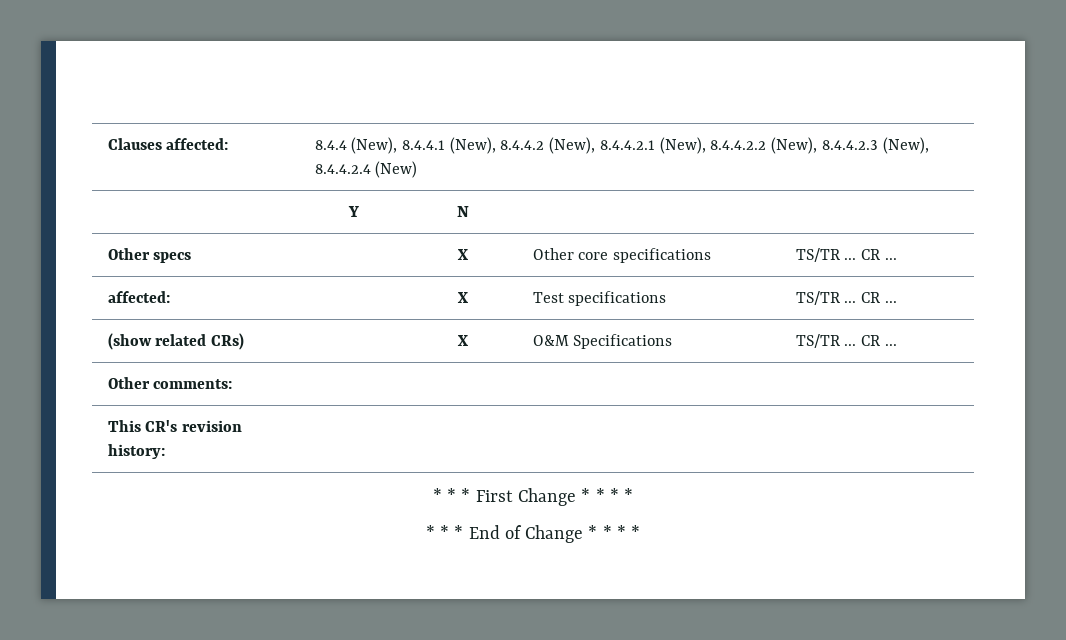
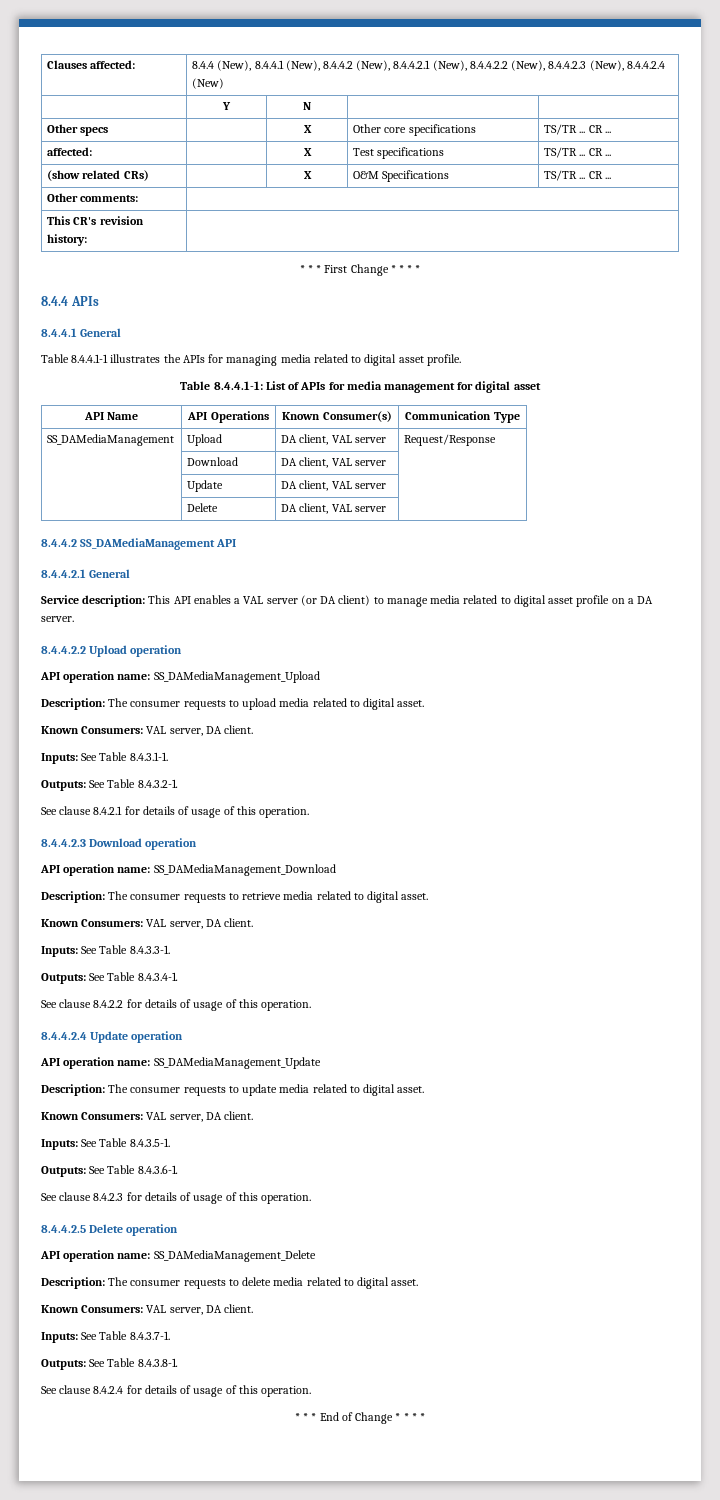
(634, 495) none -> [41,296,99,306] [41,328,122,337] [41,354,461,366] [180,381,541,393] [83,412,139,420] [187,411,269,423] [282,411,392,422] [405,411,520,423] [47,434,175,446] [187,434,223,446] [281,434,386,445] [404,434,497,446] [187,457,239,466] [281,457,386,468] [187,480,224,492] [281,480,386,491] [187,503,219,512] [281,503,386,514] [41,538,237,550] [41,569,131,578] [41,595,654,607] [41,616,74,622] [41,645,183,657] [40,671,320,683] [41,698,425,710] [41,725,254,736] [41,752,168,764] [41,779,178,791] [41,806,310,818] [41,838,198,850] [40,864,336,876] [41,891,429,903] [41,918,254,929] [41,945,170,957] [41,972,178,984] [41,999,312,1011] [41,1031,184,1043] [40,1057,321,1069] [41,1084,425,1096] [41,1111,254,1122] [41,1138,170,1150] [41,1165,178,1177] [41,1192,312,1204] [41,1224,179,1236] [40,1250,316,1262] [41,1277,419,1289] [41,1304,254,1315] [41,1331,170,1343] [41,1358,178,1370] [41,1385,312,1397] // 8.4.4 APIs // 8.4.4.1 General // Table 8.4.4.1-1 illustrates the APIs for managing media related to digital asset profile. // Table 8.4.4.1-1: List of APIs for media management for digital asset // API Name | API Operations | Known Consumer(s) | Communication Type // SS_DAMediaManagement | Upload | DA client, VAL server | Request/Response // | Download | DA client, VAL server | // | Update | DA client, VAL server | // | Delete | DA client, VAL server | // 8.4.4.2 SS_DAMediaManagement API // 8.4.4.2.1 General // Service description: This API enables a VAL server (or DA client) to manage media related to digital asset profile on a DA server. // 8.4.4.2.2 Upload operation // API operation name: SS_DAMediaManagement_Upload // Description: The consumer requests to upload media related to digital asset. // Known Consumers: VAL server, DA client. // Inputs: See Table 8.4.3.1-1. // Outputs: See Table 8.4.3.2-1. // See clause 8.4.2.1 for details of usage of this operation. // 8.4.4.2.3 Download operation // API operation name: SS_DAMediaManagement_Download // Description: The consumer requests to retrieve media related to digital asset. // Known Consumers: VAL server, DA client. // Inputs: See Table 8.4.3.3-1. // Outputs: See Table 8.4.3.4-1. // See clause 8.4.2.2 for details of usage of this operation. // 8.4.4.2.4 Update operation // API operation name: SS_DAMediaManagement_Update // Description: The consumer requests to update media related to digital asset. // Known Consumers: VAL server, DA client. // Inputs: See Table 8.4.3.5-1. // Outputs: See Table 8.4.3.6-1. // See clause 8.4.2.3 for details of usage of this operation. // 8.4.4.2.5 Delete operation // API operation name: SS_DAMediaManagement_Delete // Description: The consumer requests to delete media related to digital asset. // Known Consumers: VAL server, DA client. // Inputs: See Table 8.4.3.7-1. // Outputs: See Table 8.4.3.8-1. // See clause 8.4.2.4 for details of usage of this operation.

